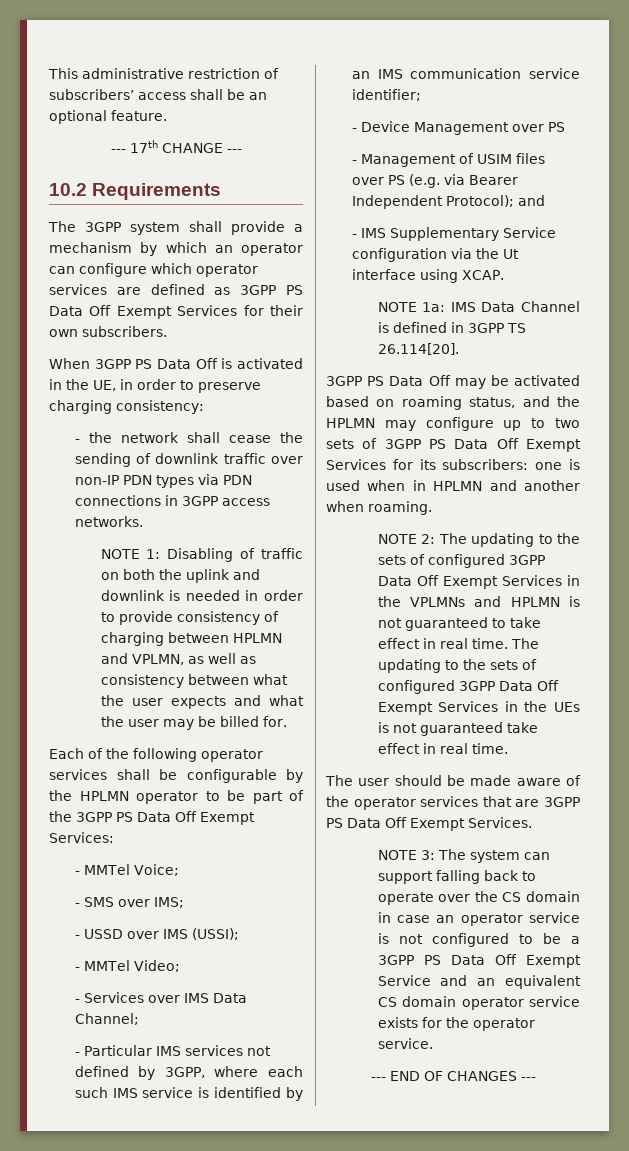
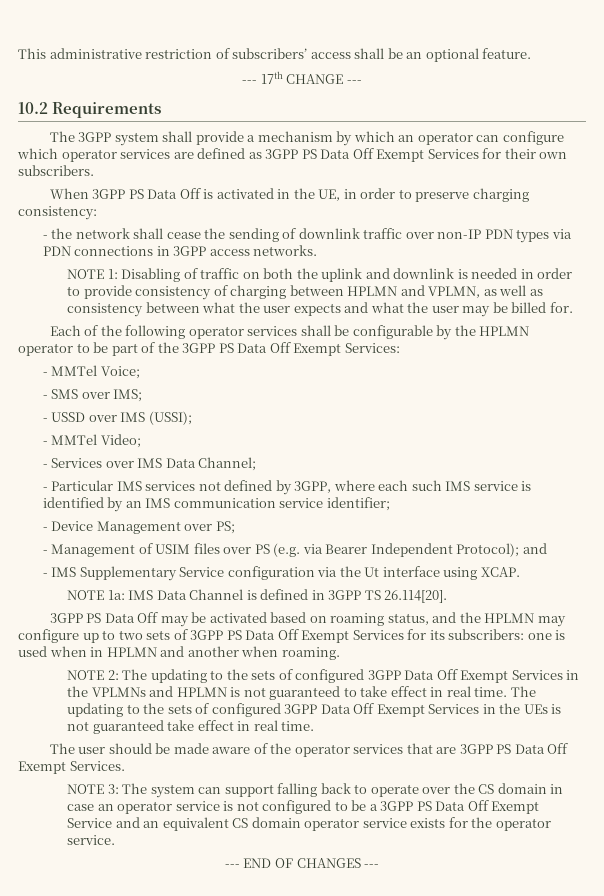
[547,122,565,132] PS -> [215,521,235,534] PS;

